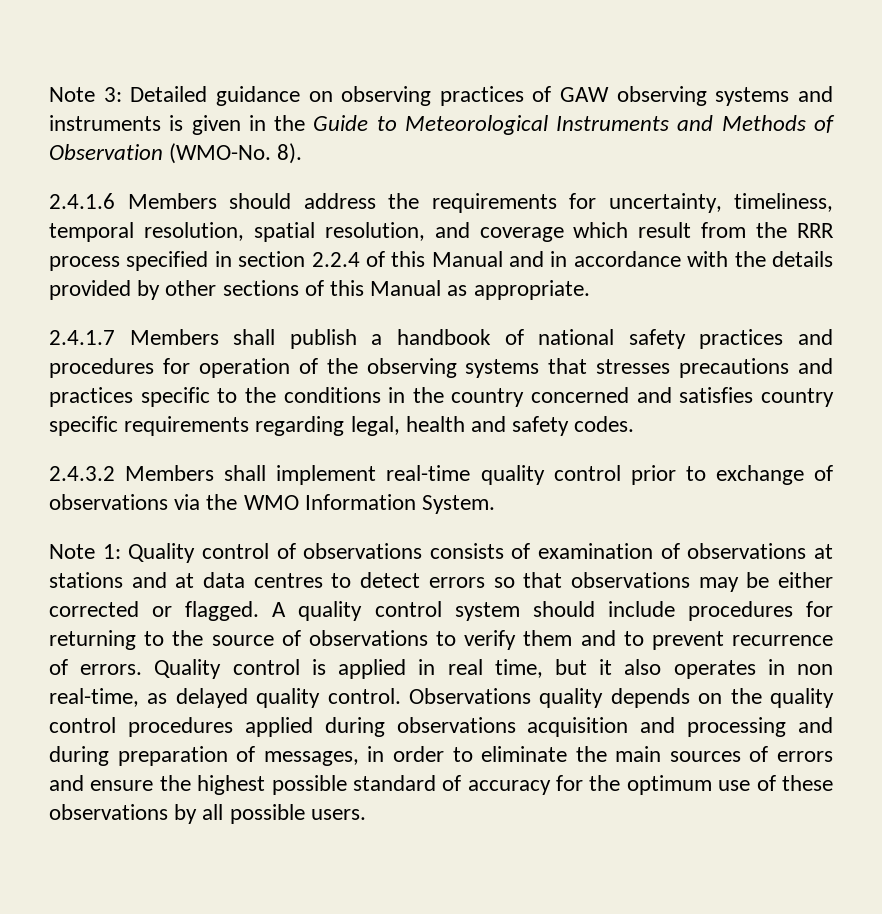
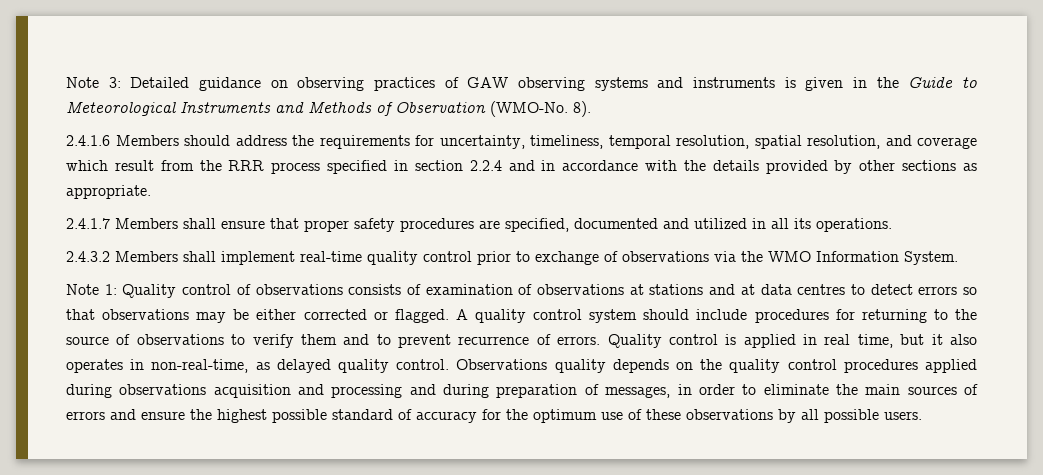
[365,251,503,267] of this Manual -> (502, 165) none
[304,280,442,296] of this Manual -> (957, 165) none
[289,329,834,349] [49,358,833,378] [49,387,834,407] [49,416,635,436] publish a handbook of national safety practices and procedures for operation of the observing systems that stresses precautions and practices specific to the conditions in the country concerned and satisfies country specific requirements regarding legal, health and safety codes. -> [221,218,892,232] ensure that proper safety procedures are specified, documented and utilized in all its operations.
[796,664,833,675] [49,688,139,707] non real-time, -> [151,359,249,373] non-real-time,

